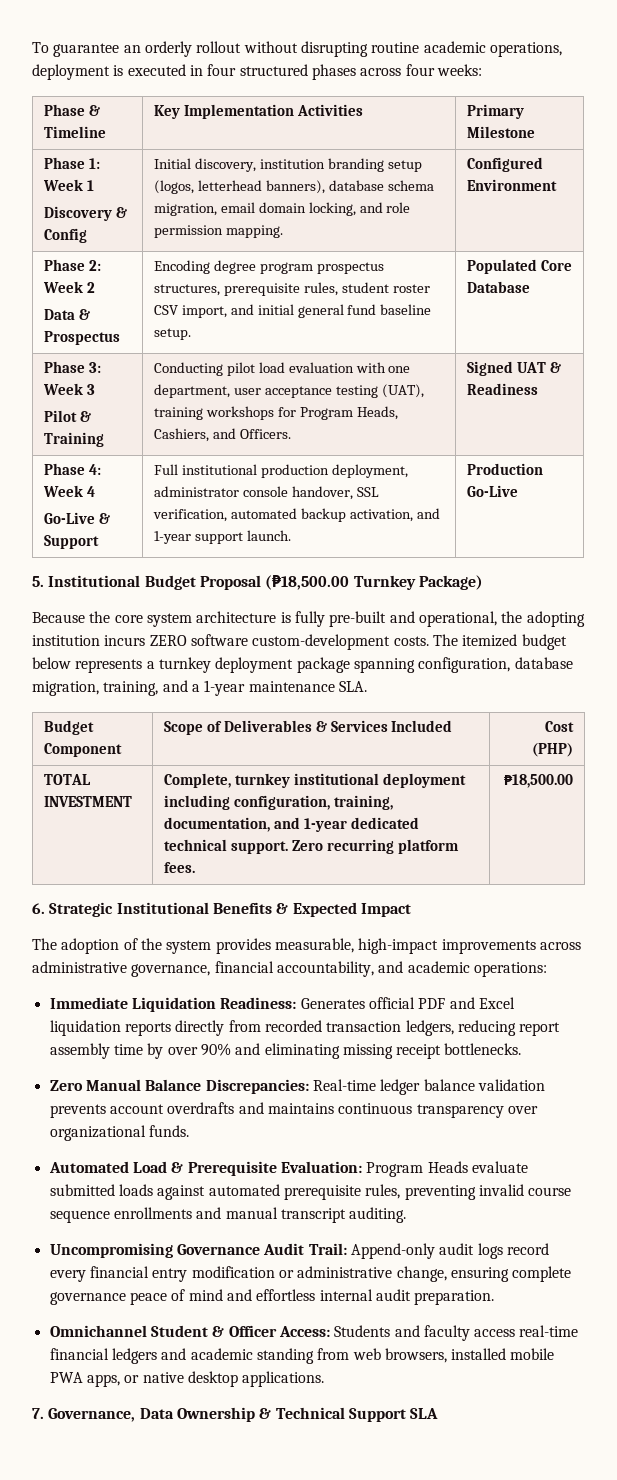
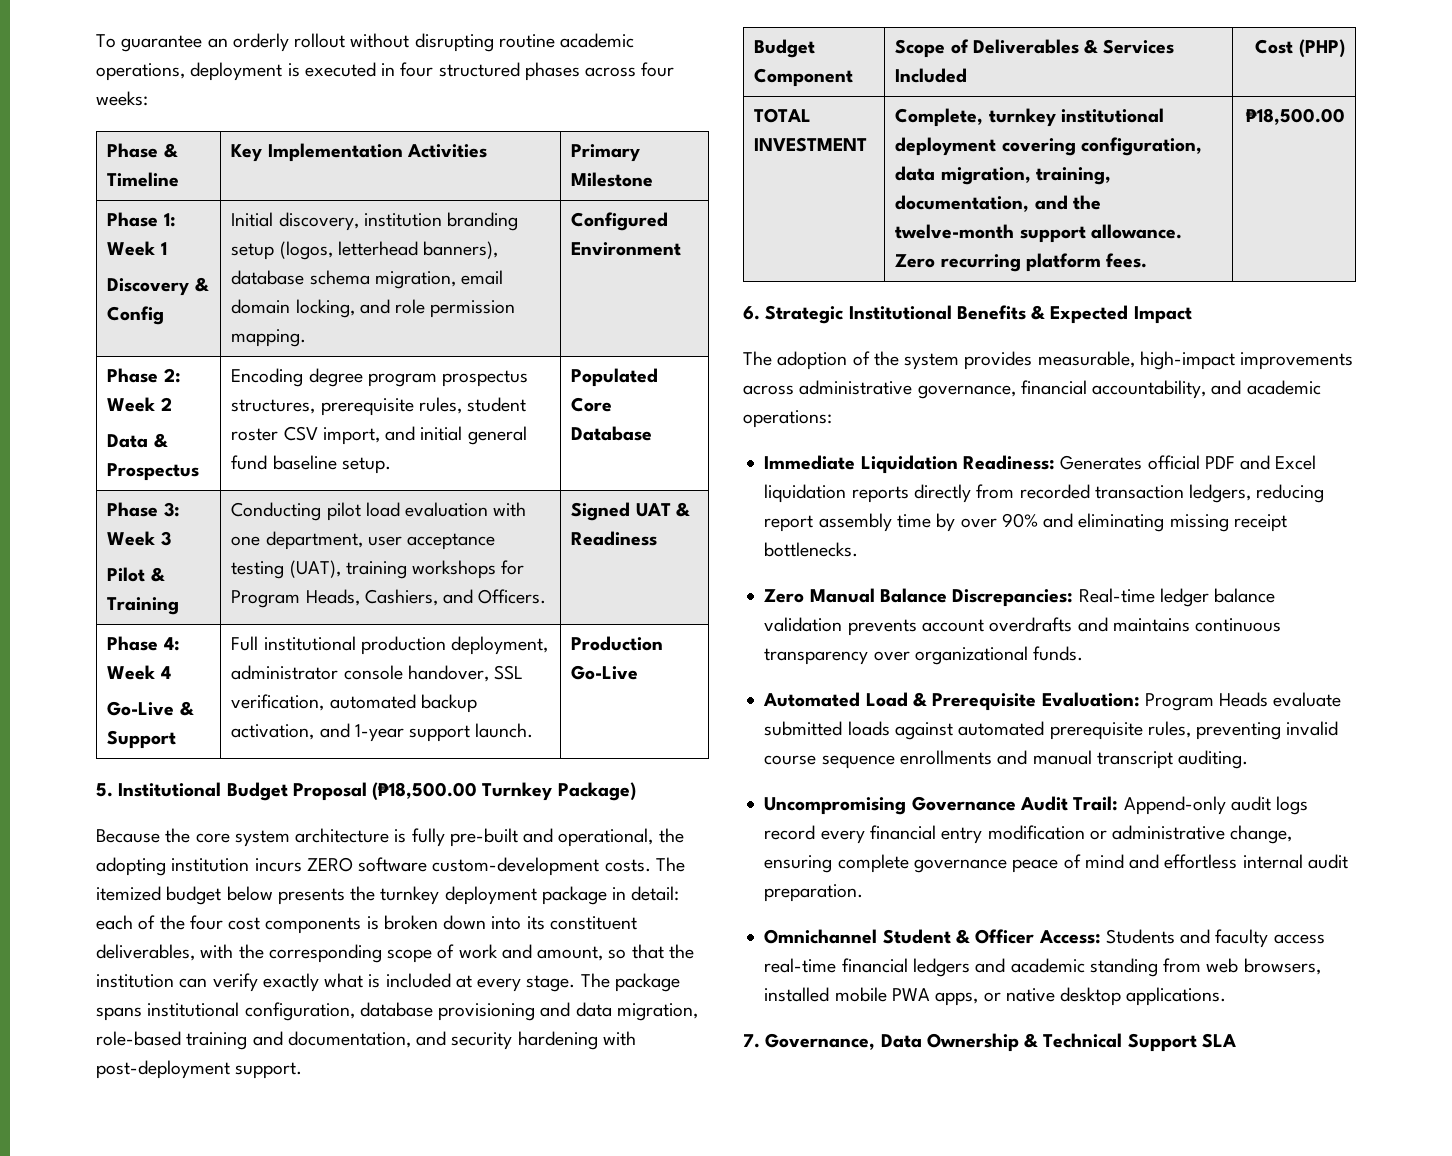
[75,659,155,673] represents a -> [277,886,376,905] presents the
[353,657,573,673] [32,680,367,696] spanning configuration, database migration, training, and a 1-year maintenance SLA. -> [612,886,680,901] [96,915,637,934] [96,944,694,963] [96,973,680,992] [96,1002,698,1021] [96,1031,636,1050] [96,1060,303,1079] in detail: each of the four cost components is broken down into its constituent deliverables, with the corresponding scope of work and amount, so that the institution can verify exactly what is included at every stage. The package spans institutional configuration, database provisioning and data migration, role-based training and documentation, and security hardening with post-deployment support.
[163,795,393,810] [163,817,419,832] [163,839,288,854] including configuration, training, documentation, and 1-year dedicated technical support. -> [1001,137,1202,156] [895,166,1111,185] [895,195,1101,212] [895,224,1182,243] covering configuration, data migration, training, documentation, and the twelve-month support allowance.

